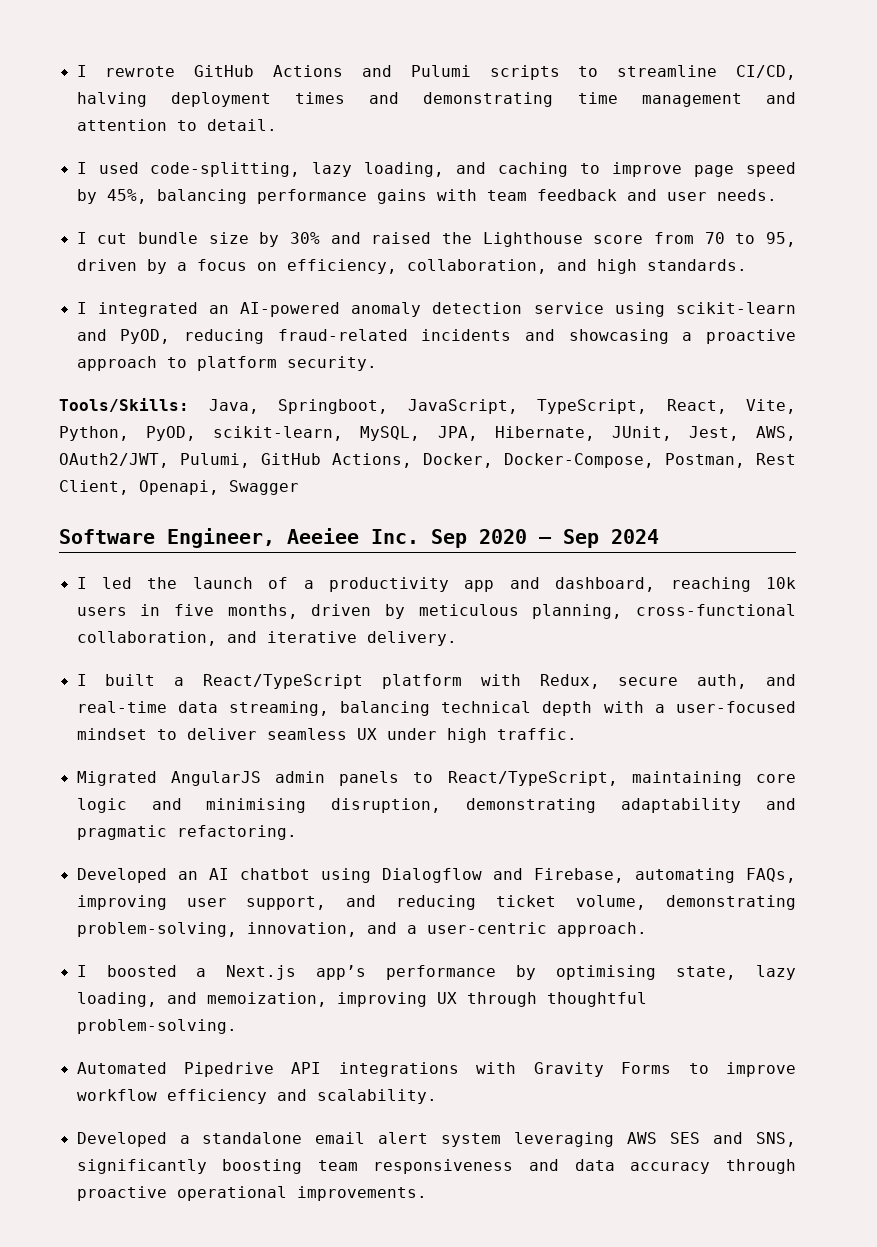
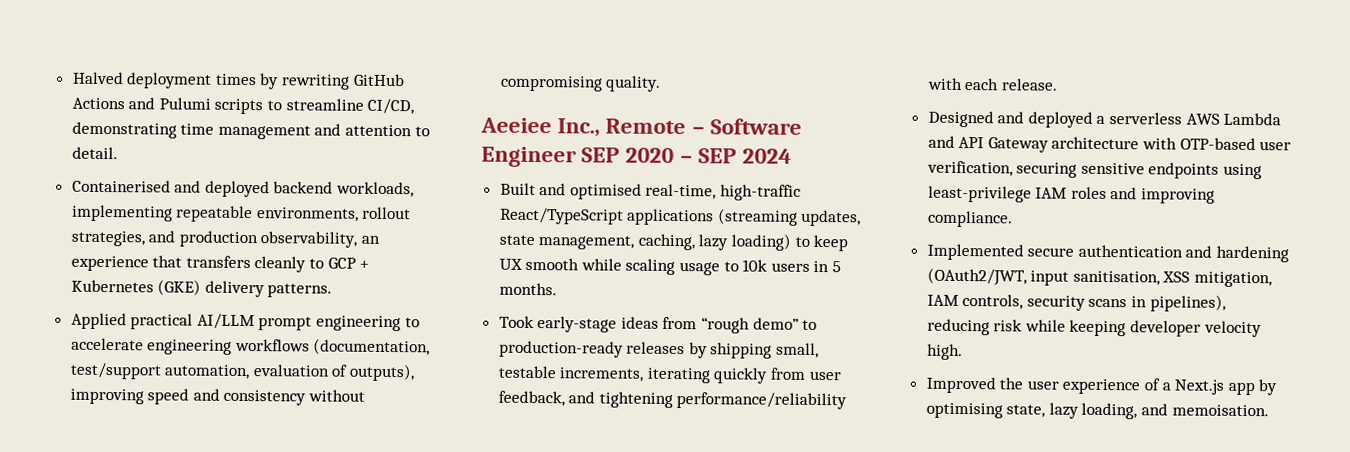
[76,65,176,77] I rewrote -> [71,71,351,90] Halved deployment times by rewriting
[76,92,400,107] halving deployment times and -> (415, 106) none
[76,162,796,177] [76,189,777,204] [76,232,796,247] [76,259,747,274] [76,302,796,317] [76,329,796,344] [76,356,377,371] [59,398,796,414] [59,426,796,441] [59,453,796,468] [59,480,299,495] [59,528,467,548] I used code-splitting, lazy loading, and caching to improve page speed by 45%, balancing performance gains with team feedback and user needs. // I cut bundle size by 30% and raised the Lighthouse score from 70 to 95, driven by a focus on efficiency, collaboration, and high standards. // I integrated an AI-powered anomaly detection service using scikit-learn and PyOD, reducing fraud-related incidents and showcasing a proactive approach to platform security. // Tools/Skills: Java, Springboot, JavaScript, TypeScript, React, Vite, Python, PyOD, scikit-learn, MySQL, JPA, Hibernate, JUnit, Jest, AWS, OAuth2/JWT, Pulumi, GitHub Actions, Docker, Docker-Compose, Postman, Rest Client, Openapi, Swagger // Software Engineer, Aeeiee Inc. Sep -> [71,179,415,198] [71,204,412,223] [70,230,381,248] [70,255,370,273] [70,279,333,298] [70,312,420,332] [70,337,431,356] [69,362,416,382] [69,388,366,406] [499,75,662,92] [480,117,802,137] [481,146,621,168] Containerised and deployed backend workloads, implementing repeatable environments, rollout strategies, and production observability, an experience that transfers cleanly to GCP + Kubernetes (GKE) delivery patterns. // Applied practical AI/LLM prompt engineering to accelerate engineering workflows (documentation, test/support automation, evaluation of outputs), improving speed and consistency without compromising quality. // Aeeiee Inc., Remote – Software Engineer SEP
[563,529,599,548] Sep -> [697,148,737,164] SEP
[76,577,796,592] [76,604,796,619] [76,631,457,646] [76,674,796,689] [76,701,796,716] [76,728,577,743] [76,771,796,786] [76,798,796,813] [76,825,297,840] [76,868,796,883] [76,895,796,910] [76,922,647,937] [76,965,497,980] I led the launch of a productivity app and dashboard, reaching 10k users in five months, driven by meticulous planning, cross-functional collaboration, and iterative delivery. // I built a React/TypeScript platform with Redux, secure auth, and real-time data streaming, balancing technical depth with a user-focused mindset to deliver seamless UX under high traffic. // Migrated AngularJS admin panels to React/TypeScript, maintaining core logic and minimising disruption, demonstrating adaptability and pragmatic refactoring. // Developed an AI chatbot using Dialogflow and Firebase, automating FAQs, improving user support, and reducing ticket volume, demonstrating problem-solving, innovation, and a user-centric approach. // I boosted a Next.js app’s performance -> [499,182,802,201] [499,207,862,227] [498,233,849,252] [498,257,842,276] [498,282,557,296] [498,315,818,334] [498,340,820,359] [497,365,841,384] [497,390,848,410] [926,77,1058,91] [927,110,1282,128] [927,135,1292,153] [926,160,1263,180] [927,185,1216,204] [927,210,1013,228] [926,243,1290,263] [926,267,1273,288] [926,294,1226,312] [926,318,1262,338] [926,343,963,361] [925,376,1255,396] Built and optimised real-time, high-traffic React/TypeScript applications (streaming updates, state management, caching, lazy loading) to keep UX smooth while scaling usage to 10k users in 5 months. // Took early-stage ideas from “rough demo” to production-ready releases by shipping small, testable increments, iterating quickly from user feedback, and tightening performance/reliability with each release. // Designed and deployed a serverless AWS Lambda and API Gateway architecture with OTP-based user verification, securing sensitive endpoints using least-privilege IAM roles and improving compliance. // Implemented secure authentication and hardening (OAuth2/JWT, input sanitisation, XSS mitigation, IAM controls, security scans in pipelines), reducing risk while keeping developer velocity high. // Improved the user experience of a Next.js app
[206,992,647,1007] [76,1019,237,1034] [76,1062,796,1077] [76,1089,437,1104] [76,1132,797,1147] [76,1159,796,1174] [76,1186,427,1201] memoization, improving UX through thoughtful problem-solving. // Automated Pipedrive API integrations with Gravity Forms to improve workflow efficiency and scalability. // Developed a standalone email alert system leveraging AWS SES and SNS, significantly boosting team responsiveness and data accuracy through proactive operational improvements. -> [1171,404,1269,417] memoisation.

